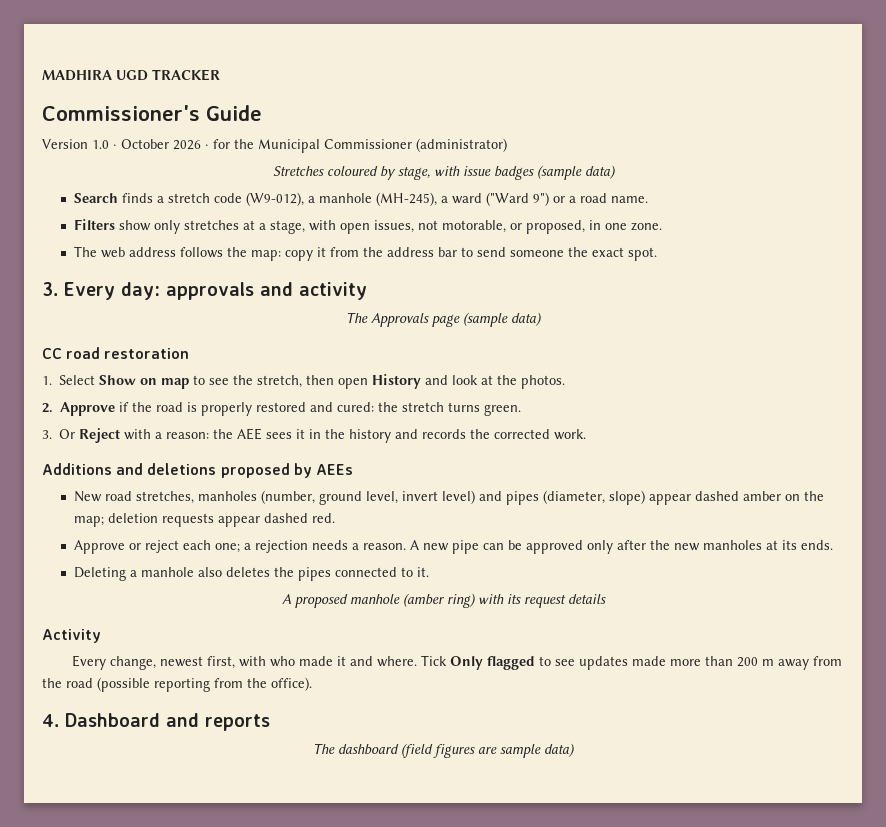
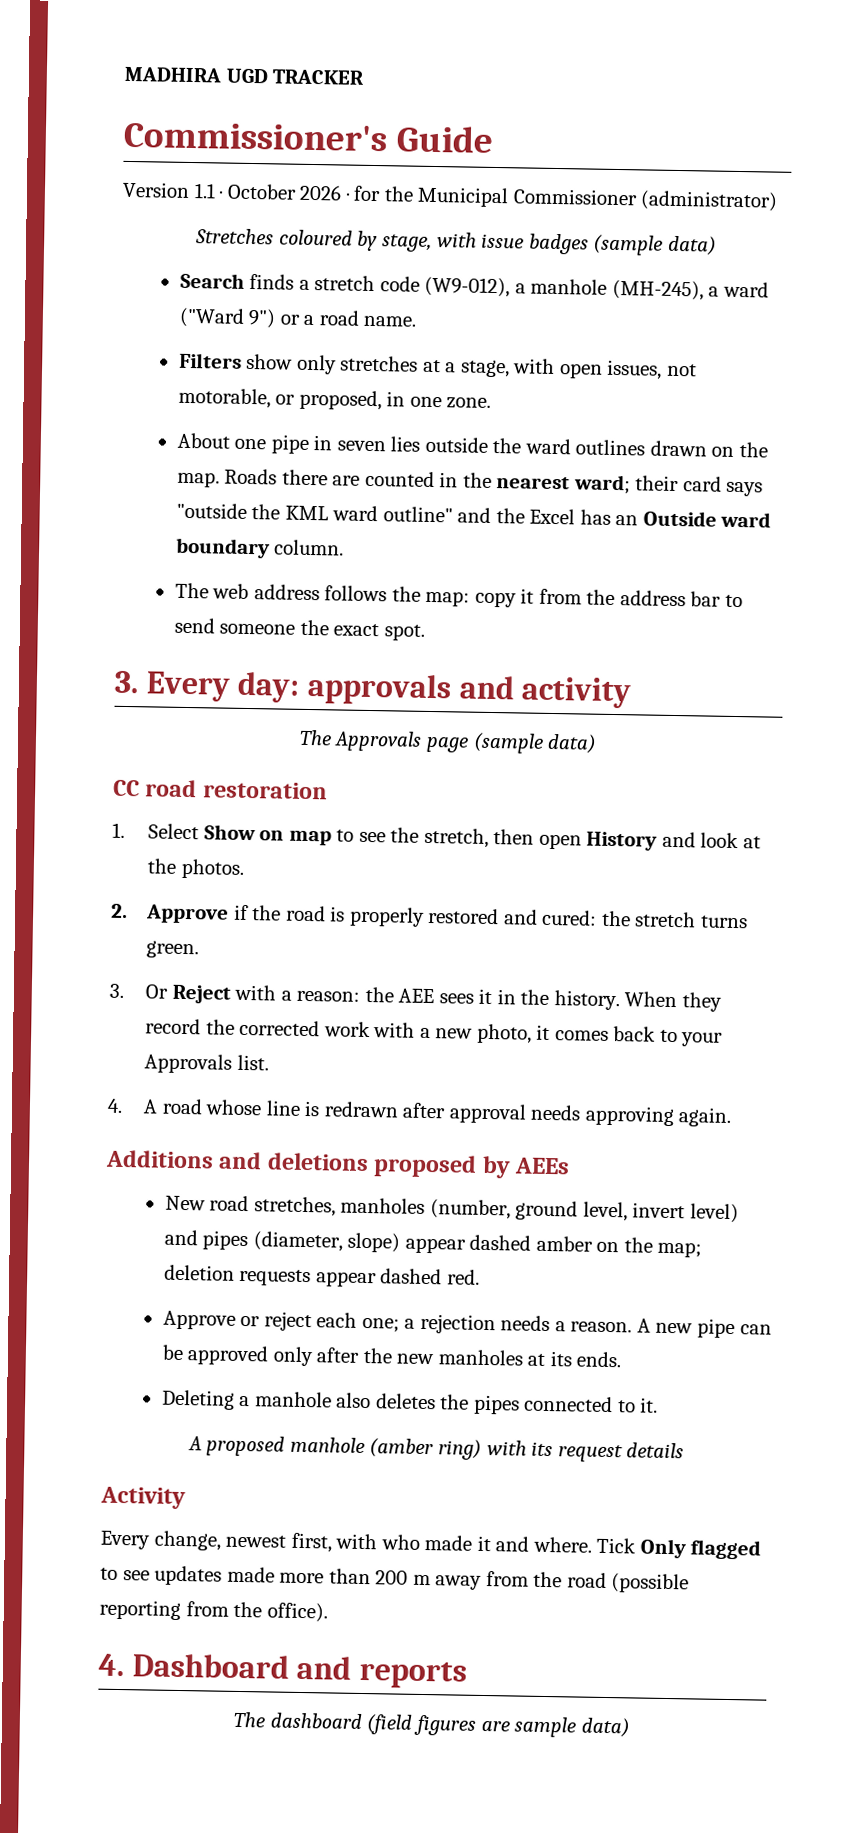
[92,140,109,149] 1.0 -> [193,183,216,199] 1.1
(663, 226) none -> [176,432,768,458] [176,468,764,497] [175,502,772,528] [174,537,345,559] // About one pipe in seven lies outside the ward outlines drawn on the map. Roads there are counted in the nearest ward; their card says "outside the KML ward outline" and the Excel has an Outside ward boundary column.
[349,429,587,443] history and records the corrected work. -> [553,990,722,1012] [145,1018,724,1047] [144,1053,269,1074] [107,1098,733,1127] history. When they record the corrected work with a new photo, it comes back to your Approvals list. // 4. A road whose line is redrawn after approval needs approving again.

